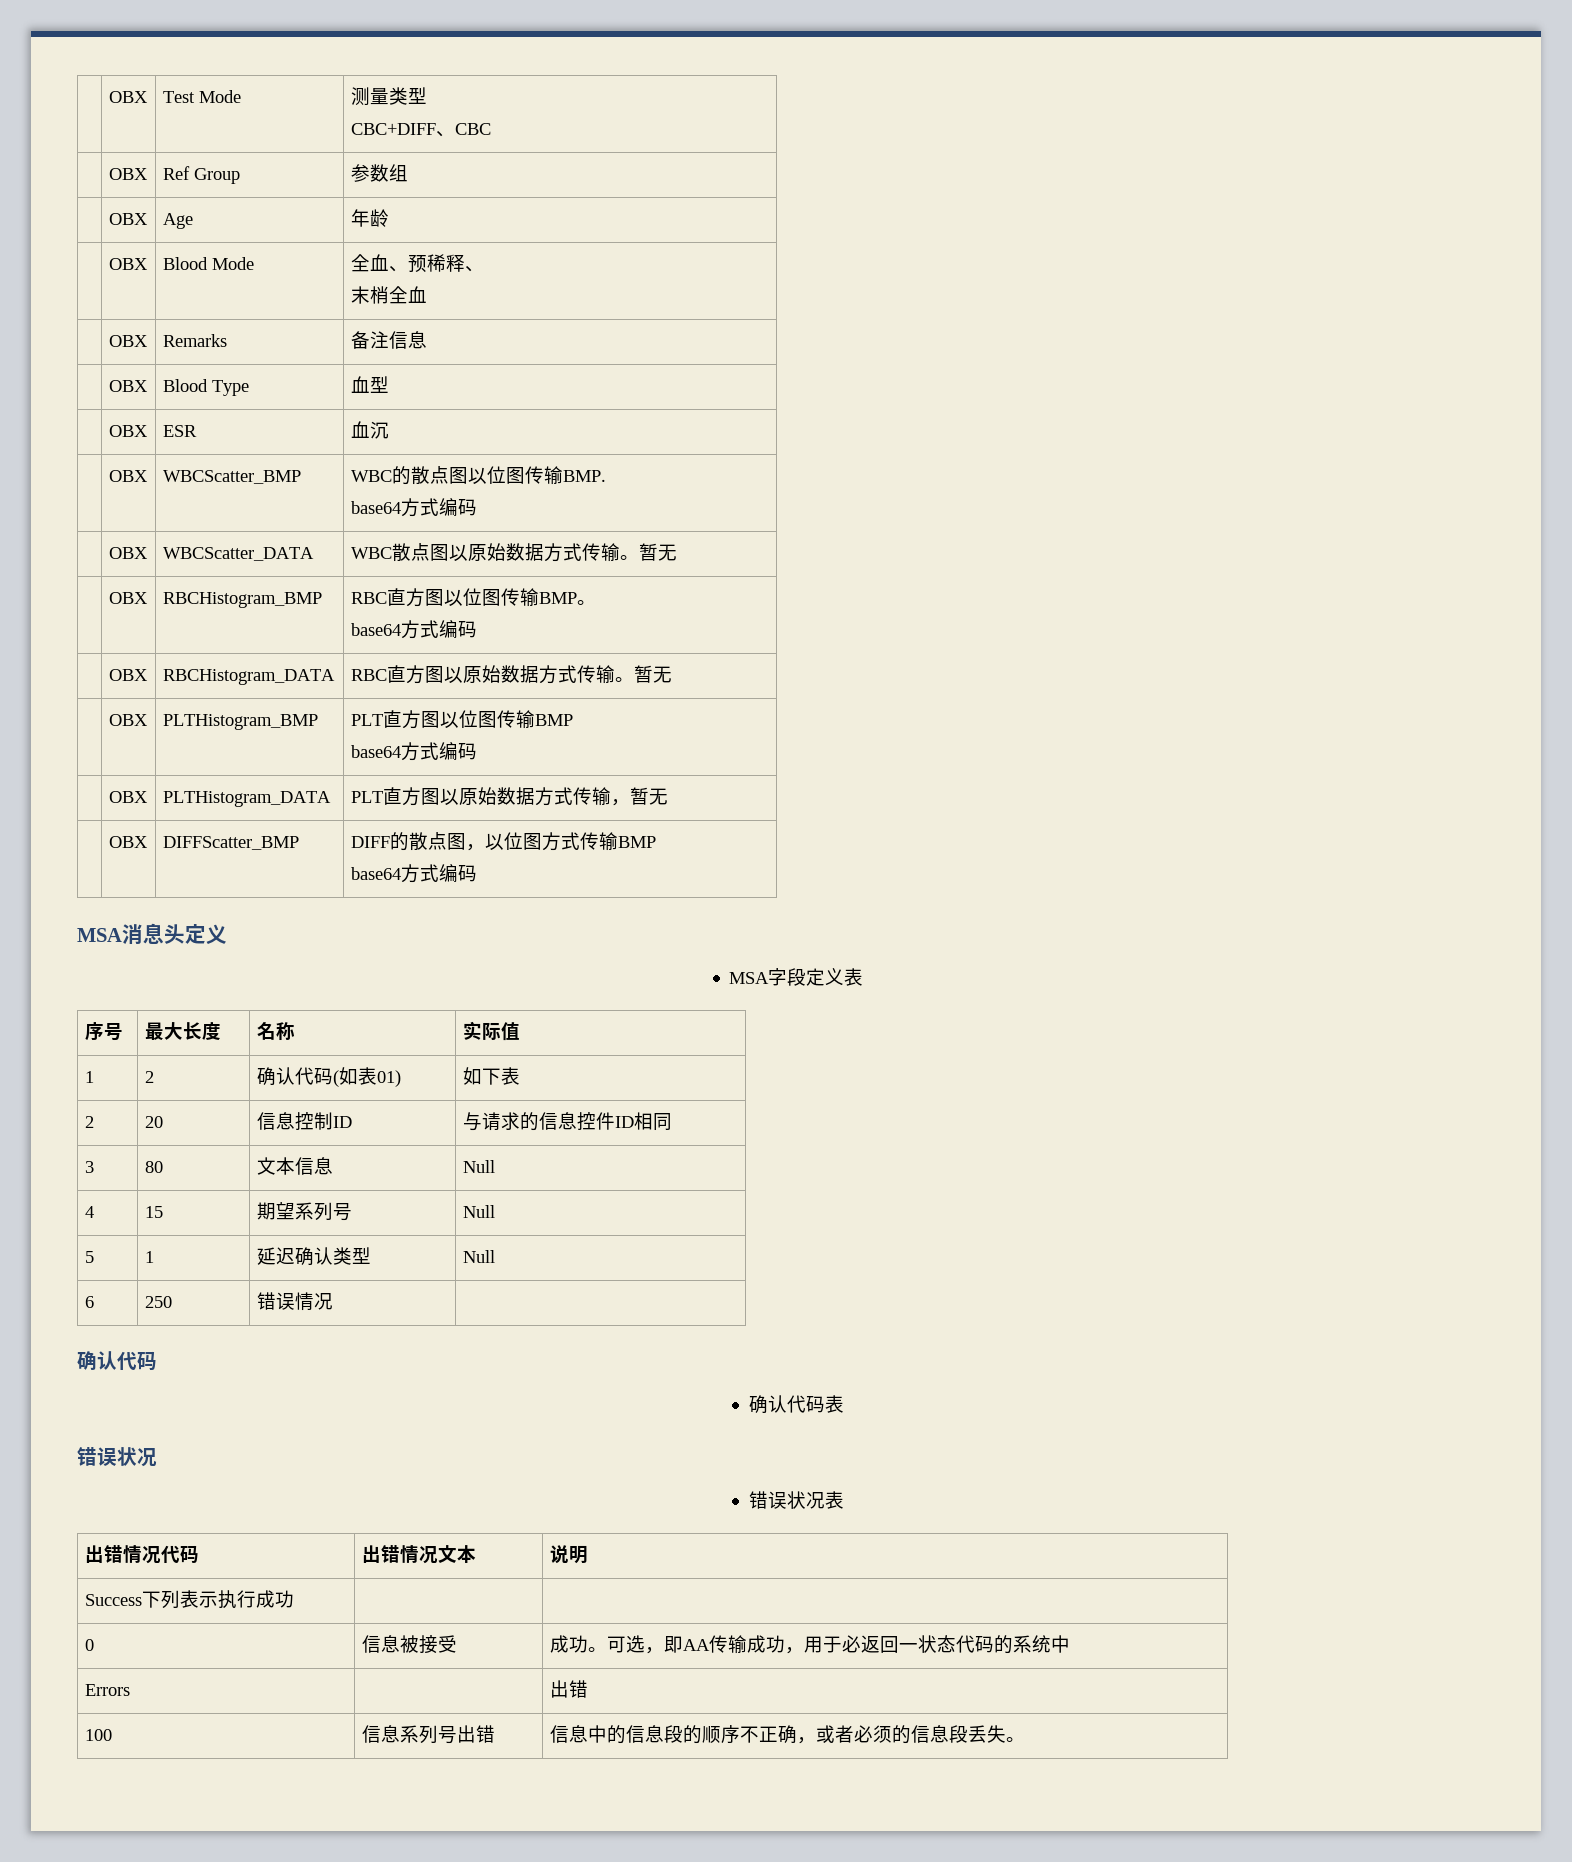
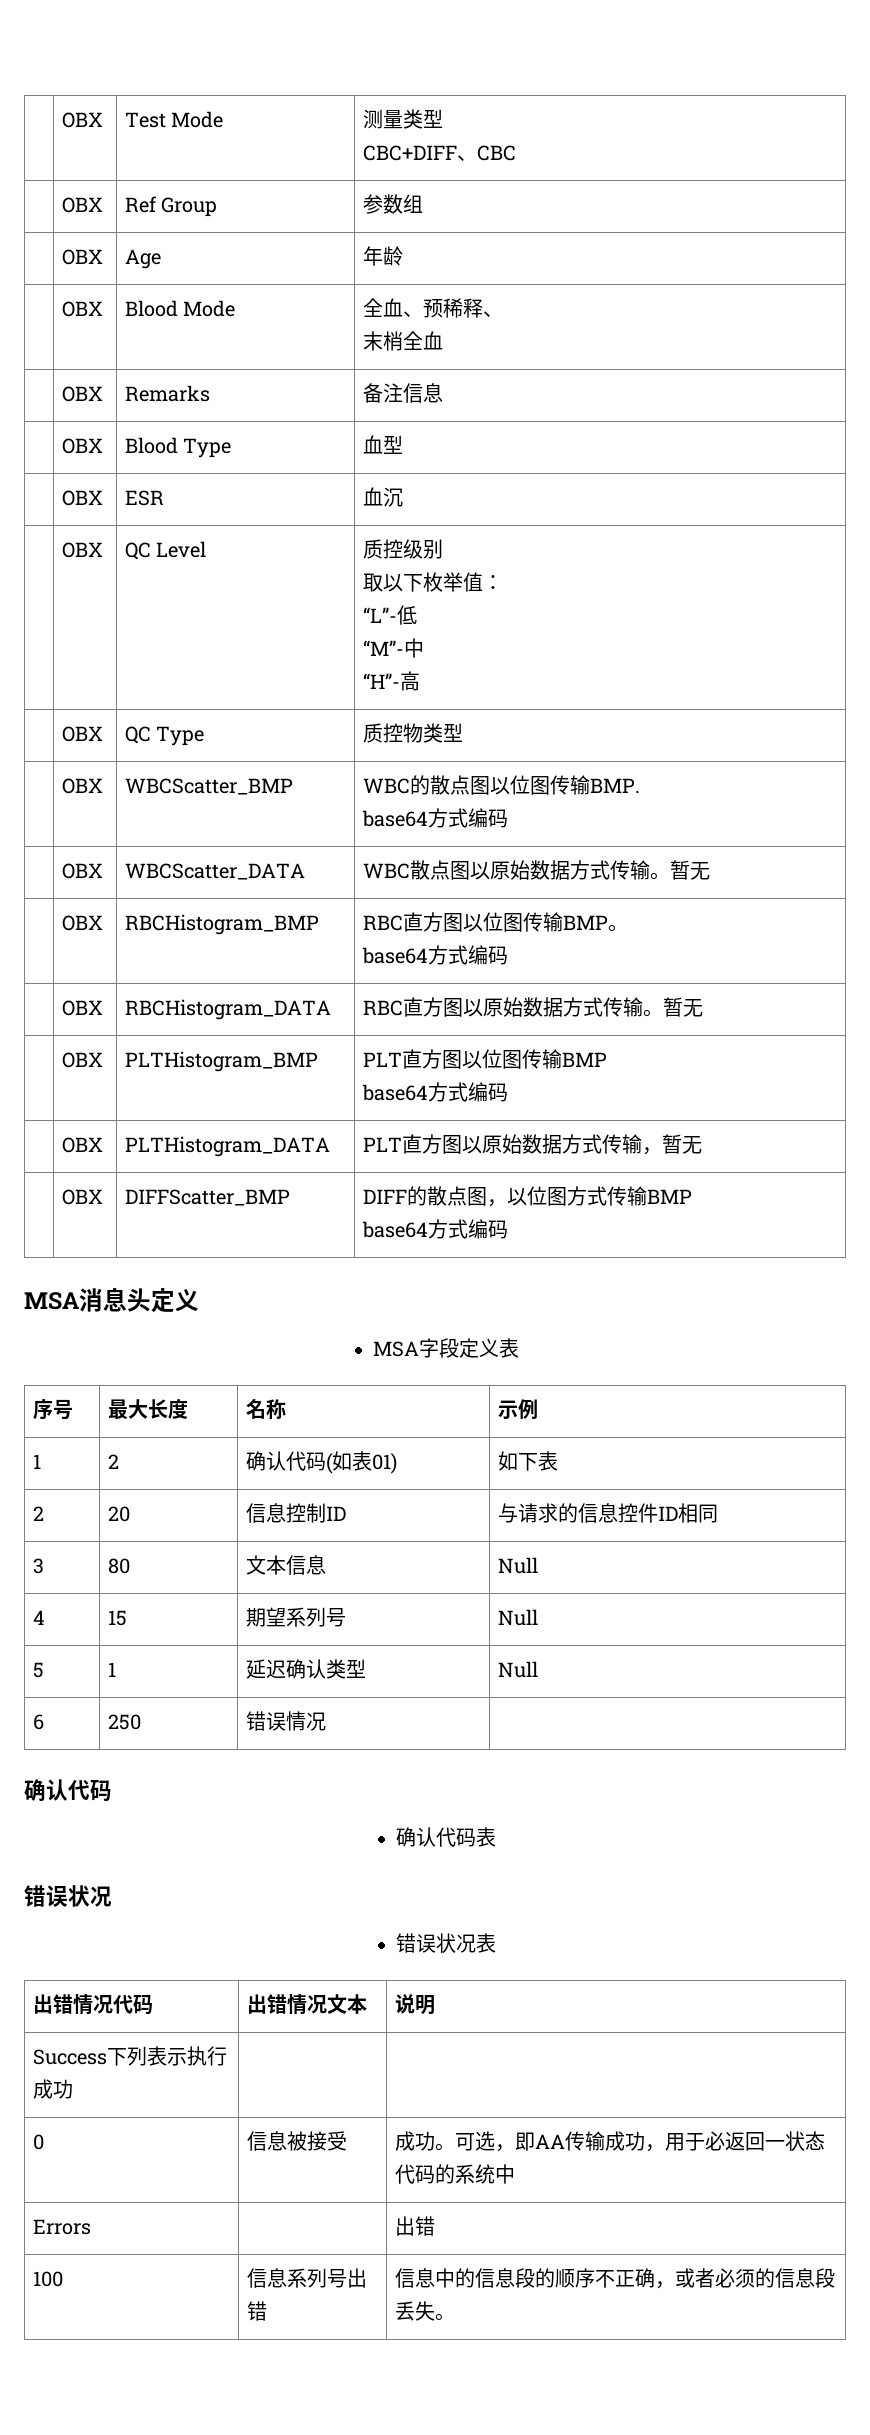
(389, 430) none -> [61,542,103,558] [124,541,207,560] [362,539,443,559] [362,572,503,592] [362,605,417,625] [362,638,424,658] [362,671,420,691] [61,726,103,742] [124,726,205,746] [362,723,463,743] // | OBX | QC Level | 质控级别 // 取以下枚举值： // “L”-低 // “M”-中 // “H”-高 // | OBX | QC Type | 质控物类型
[462,1021,520,1041] 实际值 -> [497,1399,538,1419] 示例

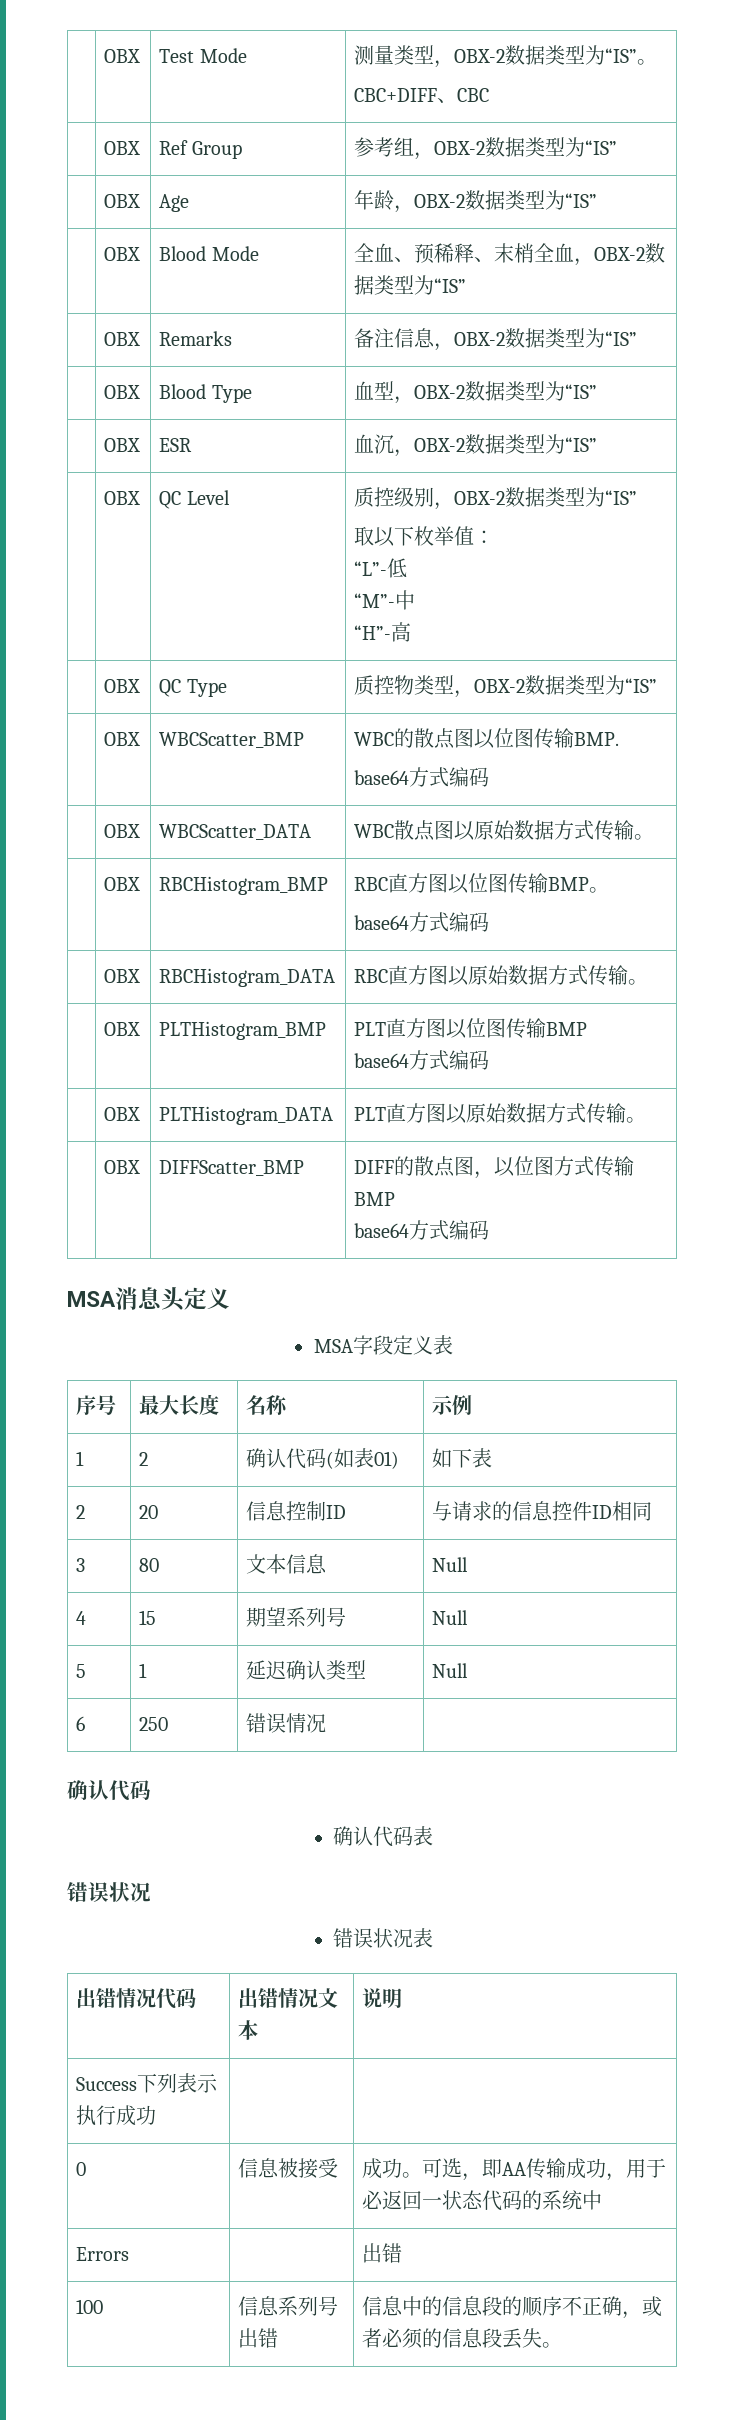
(443, 118) none -> [434,45,658,68] ，OBX-2数据类型为“IS”。
[382,194,423,214] [61,249,103,265] [124,249,161,269] [362,246,403,266] 数组 // | OBX | Age | 年龄 -> [374,137,618,160] [104,194,141,208] [159,194,190,212] [354,190,598,213] 考组，OBX-2数据类型为“IS” // | OBX | Age | 年龄，OBX-2数据类型为“IS”
(503, 314) // -> (495, 259) none
(443, 340) none -> [574,243,666,266] [354,275,467,295] ，OBX-2数据类型为“IS”
(443, 393) none -> [434,328,638,351] ，OBX-2数据类型为“IS”
[61,490,103,506] [124,490,164,506] [362,487,403,507] // | OBX | ESR | 血沉 -> [394,381,598,404] [104,438,141,452] [159,438,193,452] [354,434,598,457] ，OBX-2数据类型为“IS” // | OBX | ESR | 血沉，OBX-2数据类型为“IS”
(443, 549) none -> [434,487,638,510] ，OBX-2数据类型为“IS”
(463, 732) none -> [454,675,658,698] ，OBX-2数据类型为“IS”
[669,860,710,880] 暂无 -> (655, 837) none
[662,997,703,1017] 暂无 -> (649, 982) none
[641,1134,702,1155] ，暂无 -> [626,1117,647,1123] 。

